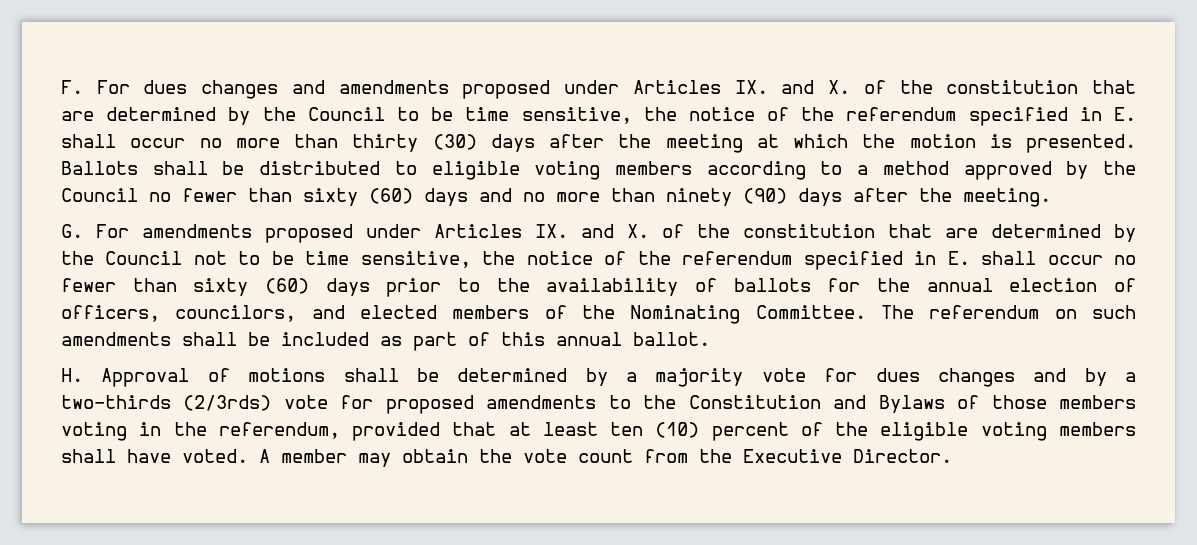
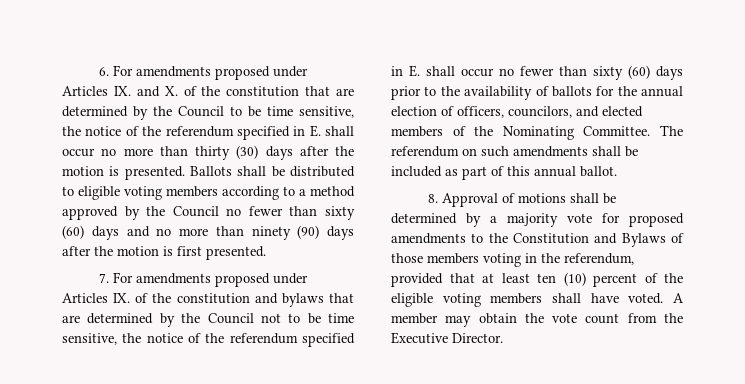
[61,80,325,99] F. For dues changes and -> [99,65,134,76] 6. For
[665,134,896,153] meeting at which the -> (354, 151) none
[963,188,1051,207] [61,224,875,243] meeting. // G. For amendments proposed under Articles IX. and X. of the constitution -> [117,246,266,260] [99,272,309,287] [62,293,324,307] motion is first presented. // 7. For amendments proposed under Articles IX. of the constitution and bylaws
[61,368,83,382] H. -> [428,194,439,203] 8.
[875,368,1136,387] [61,395,374,411] dues changes and by a two-thirds (2/3rds) vote for -> (620, 218) none

